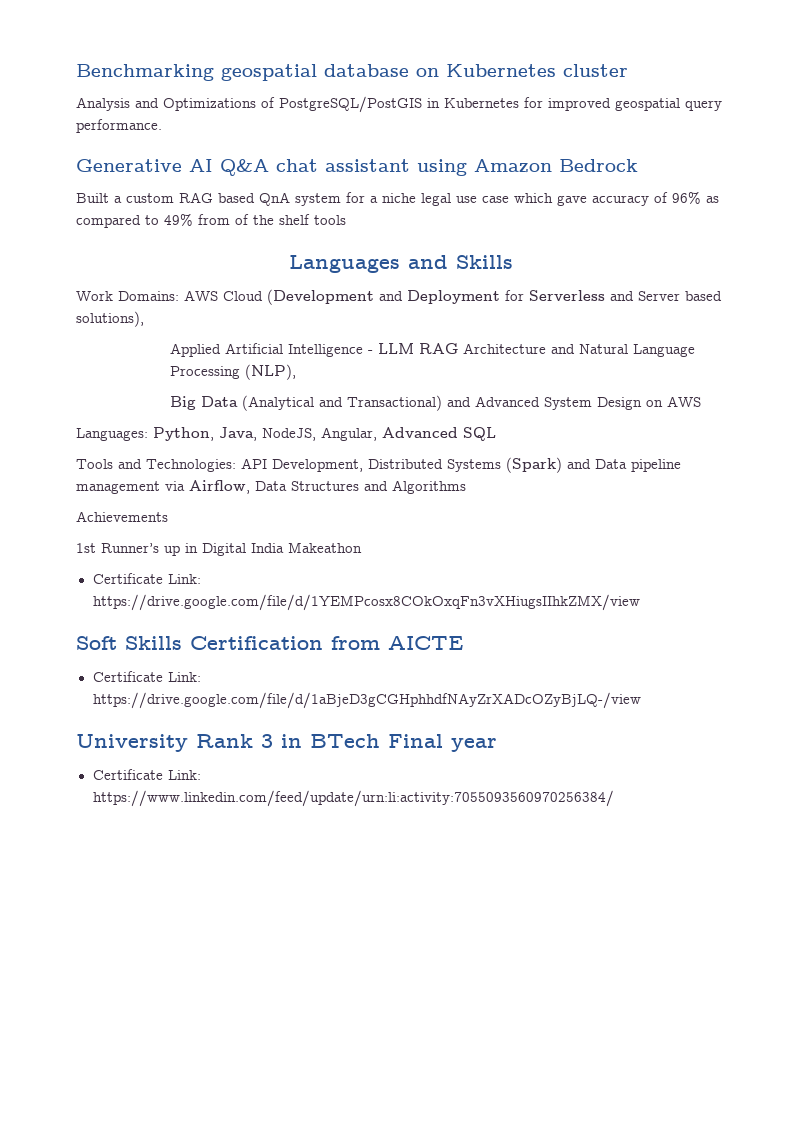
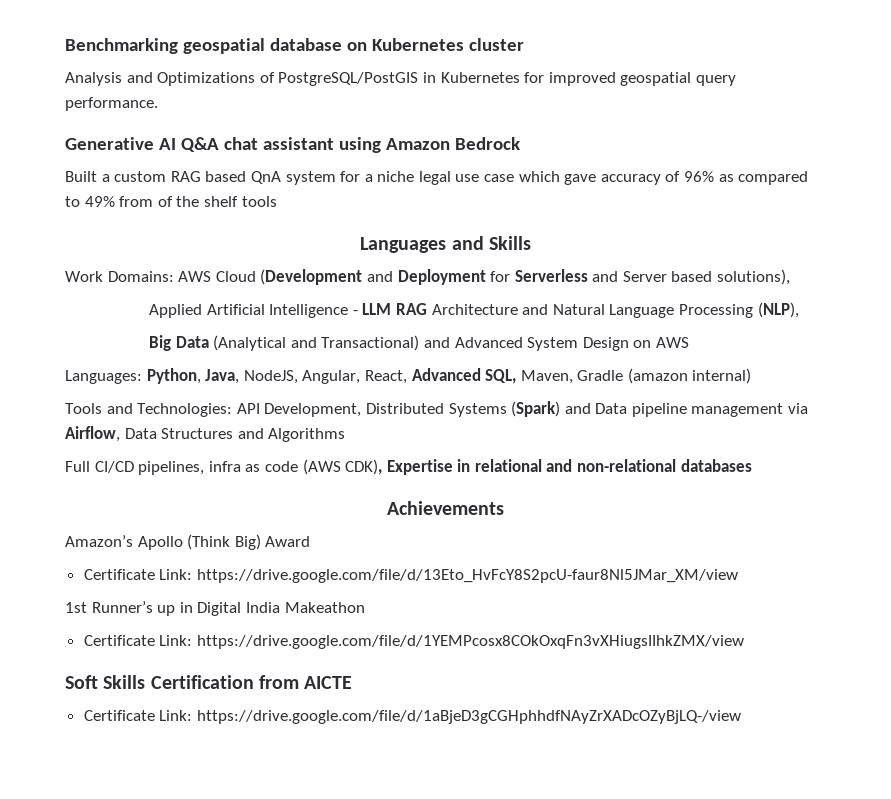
[382,427,496,441] Advanced SQL -> [364,368,752,384] React, Advanced SQL, Maven, Gradle (amazon internal)
[76,511,168,522] Achievements -> [65,459,752,475] [387,501,504,515] [65,534,311,550] [83,569,738,583] Full CI/CD pipelines, infra as code (AWS CDK), Expertise in relational and non-relational databases // Achievements // Amazon’s Apollo (Think Big) Award // Certificate Link: https://drive.google.com/file/d/13Eto_HvFcY8S2pcU-faur8Nl5JMar_XM/view
[76,734,497,752] [92,769,201,780] [92,790,614,807] // University Rank 3 in BTech Final year // Certificate Link: https://www.linkedin.com/feed/update/urn:li:activity:7055093560970256384/ -> (741, 717) none

